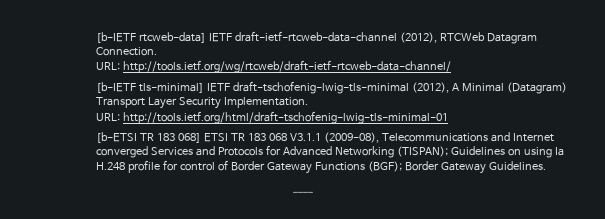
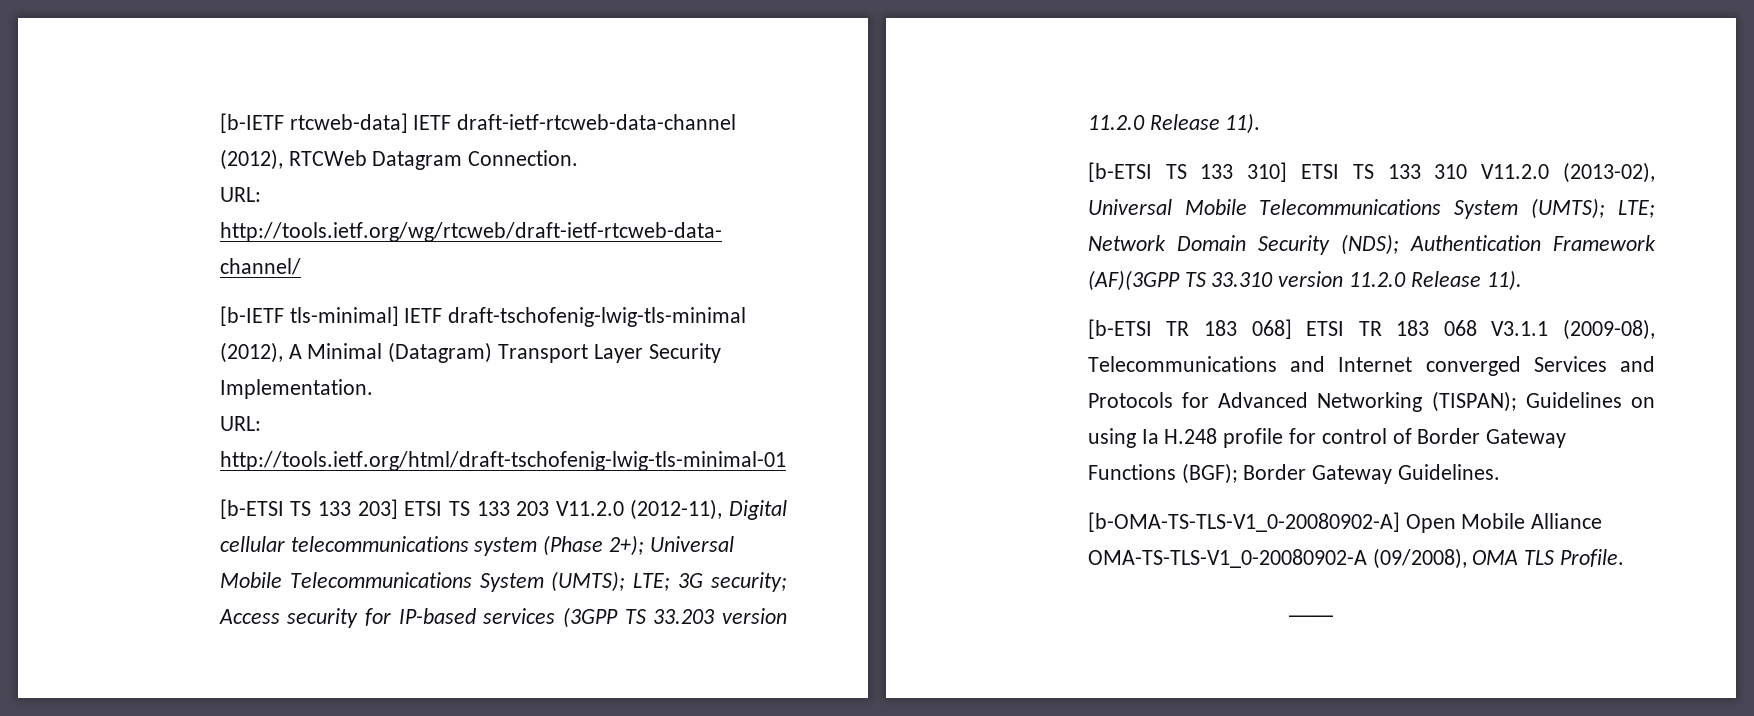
(448, 117) none -> [219,499,787,520] [219,535,734,556] [219,571,787,592] [218,607,787,628] [1087,113,1261,134] [1087,162,1655,183] [1087,198,1655,219] [1087,234,1656,255] [1087,270,1522,291] // [b-ETSI TS 133 203] ETSI TS 133 203 V11.2.0 (2012-11), Digital cellular telecommunications system (Phase 2+); Universal Mobile Telecommunications System (UMTS); LTE; 3G security; Access security for IP-based services (3GPP TS 33.203 version 11.2.0 Release 11). // [b-ETSI TS 133 310] ETSI TS 133 310 V11.2.0 (2013-02), Universal Mobile Telecommunications System (UMTS); LTE; Network Domain Security (NDS); Authentication Framework (AF)(3GPP TS 33.310 version 11.2.0 Release 11).
(546, 165) none -> [1087,512,1603,533] [1087,548,1624,569] // [b-OMA-TS-TLS-V1_0-20080902-A] Open Mobile Alliance OMA-TS-TLS-V1_0-20080902-A (09/2008), OMA TLS Profile.

